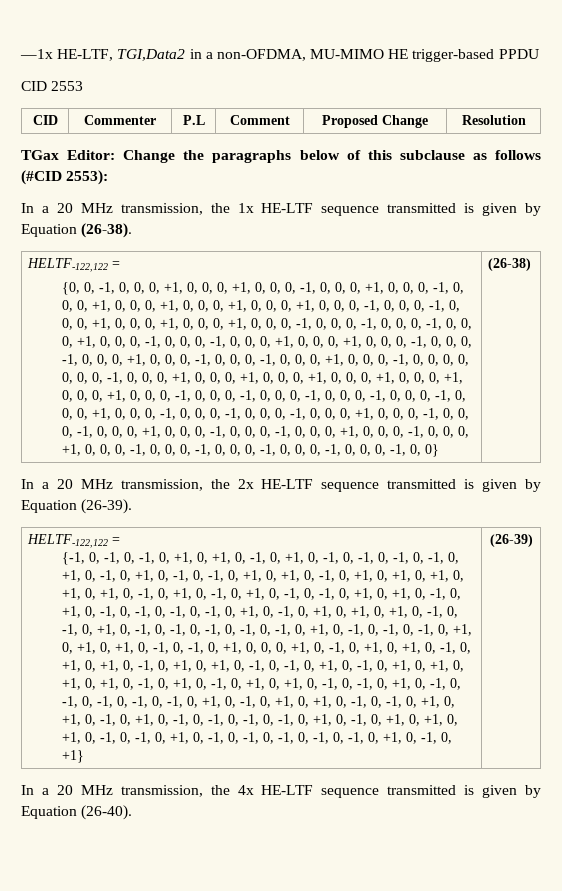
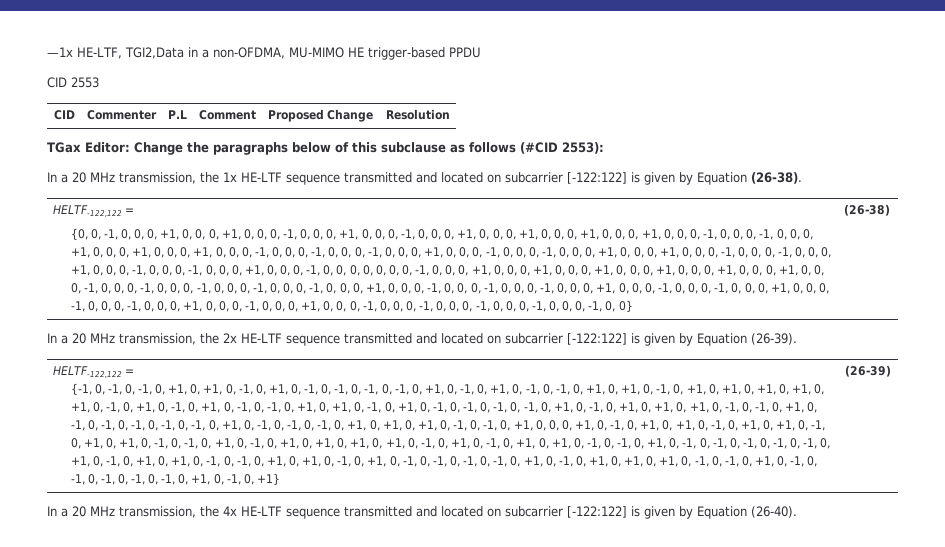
[117,49,186,61] TGI,Data2 -> [124,47,184,59] TGI2,Data
(457, 208) none -> [415,172,627,184] and located on subcarrier [-122:122]
(457, 484) none -> [415,333,627,345] and located on subcarrier [-122:122]
(457, 790) none -> [415,506,627,518] and located on subcarrier [-122:122]

